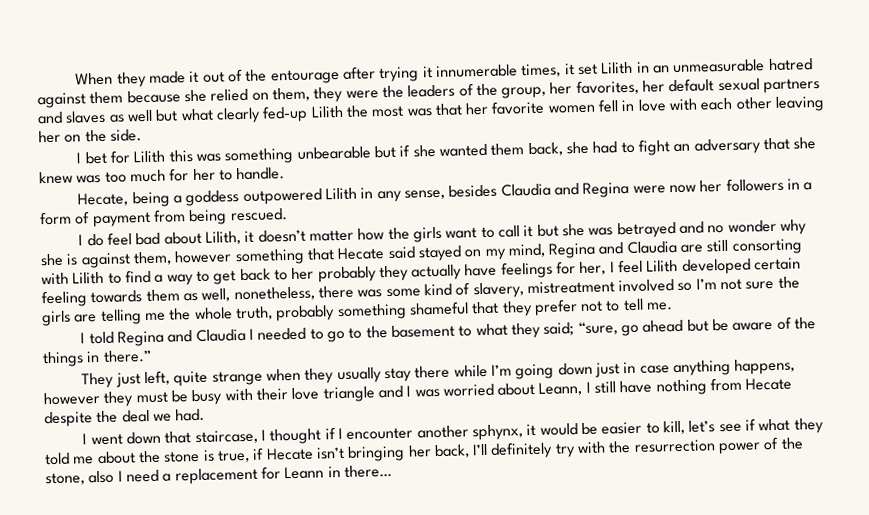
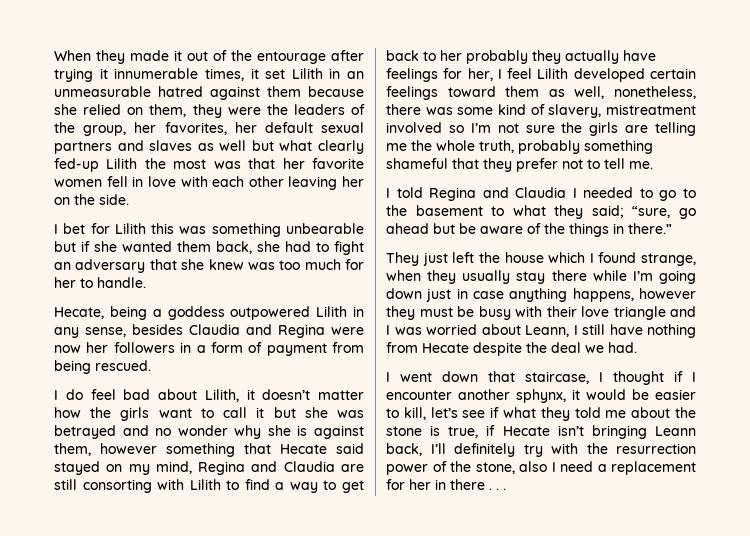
[41,290,143,308] feeling towards -> [386,86,496,100] feelings toward
[144,370,263,387] left, quite strange -> [452,252,696,266] left the house which I found strange,
[407,445,432,458] her -> [655,426,696,436] Leann
[284,464,392,480] Leann in there… -> [409,479,506,490] her in there . . .

